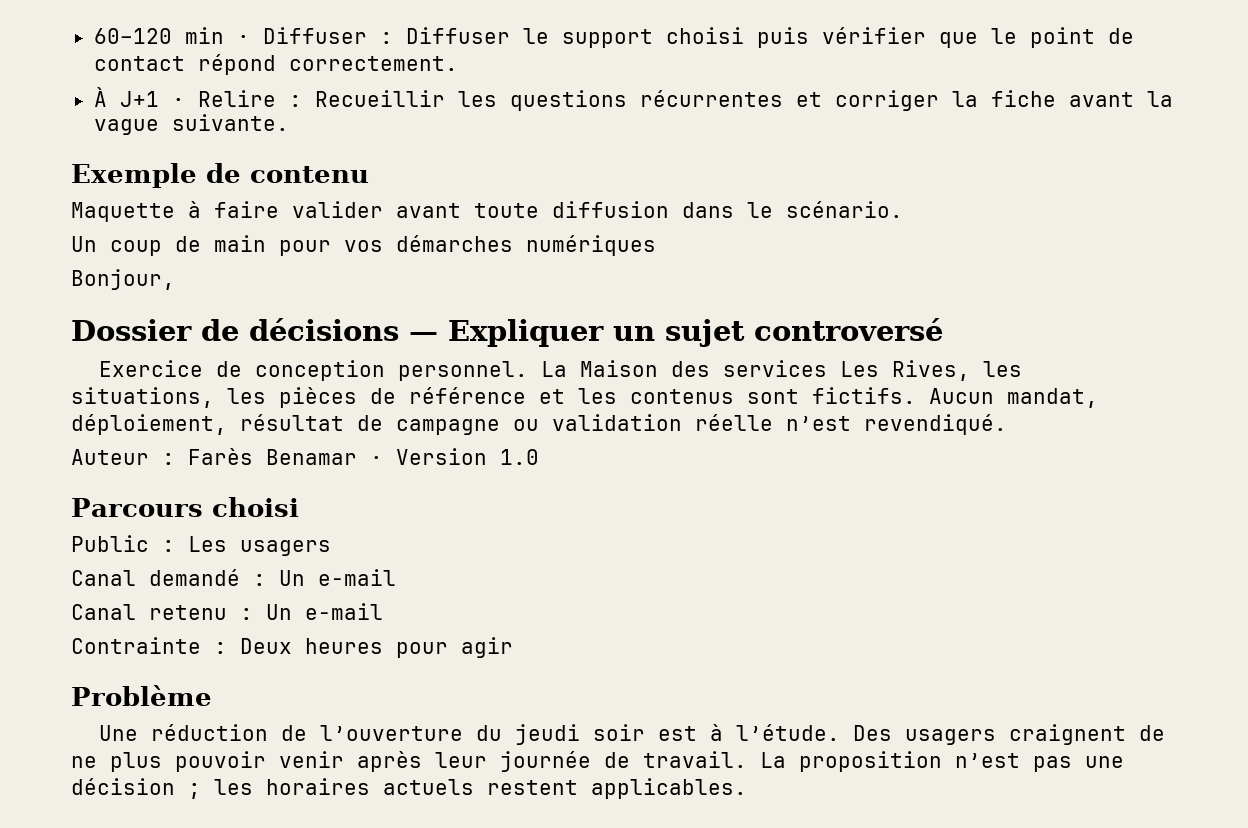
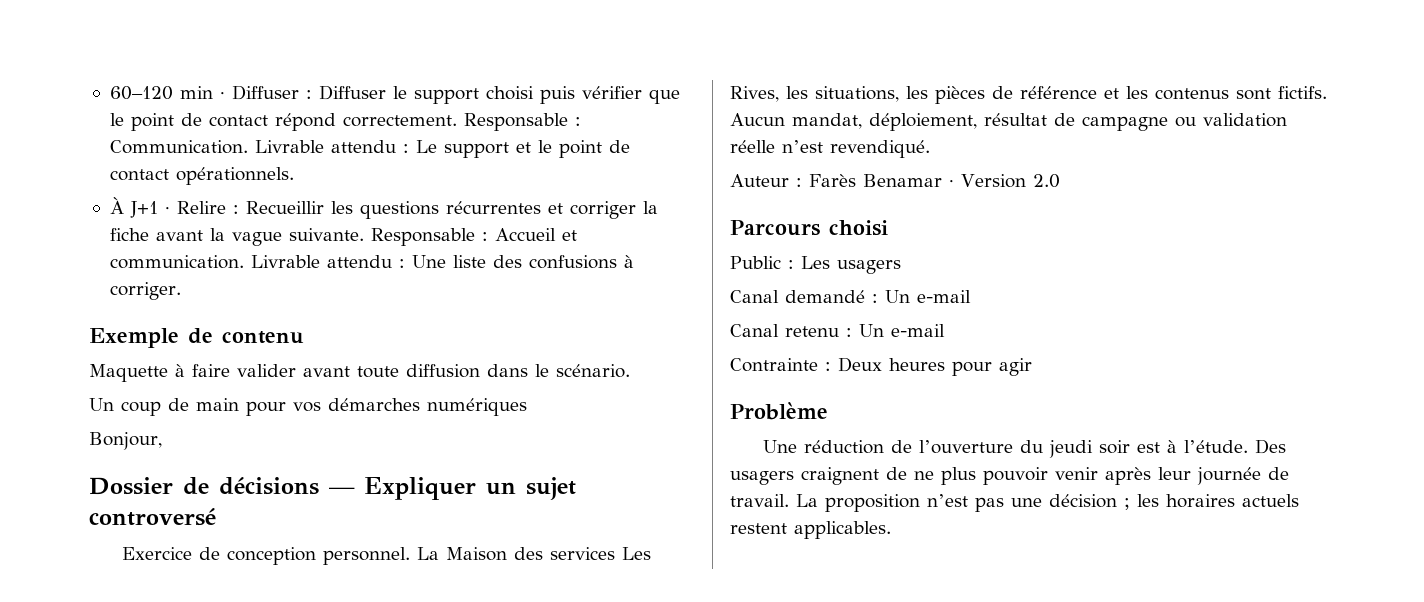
(458, 63) none -> [463,113,581,131] [109,140,630,158] [109,167,294,185] Responsable : Communication. Livrable attendu : Le support et le point de contact opérationnels.
(289, 122) none -> [370,228,577,246] [109,255,634,269] [109,282,181,300] Responsable : Accueil et communication. Livrable attendu : Une liste des confusions à corriger.
[500,449,539,465] 1.0 -> [1032,174,1060,188] 2.0

